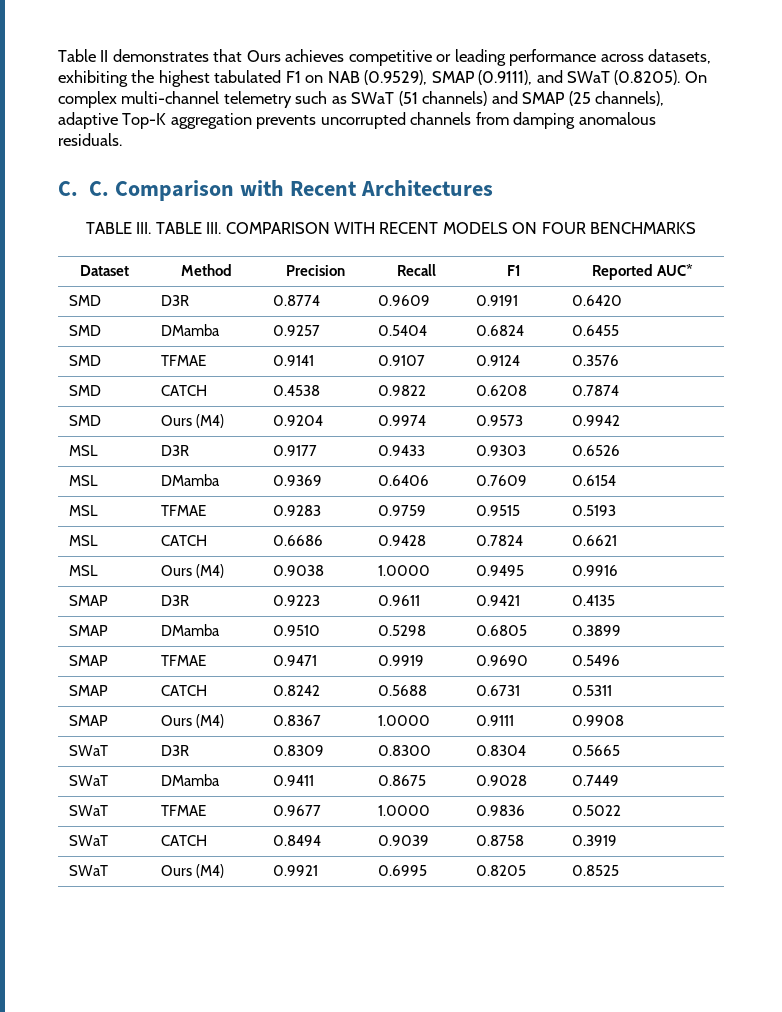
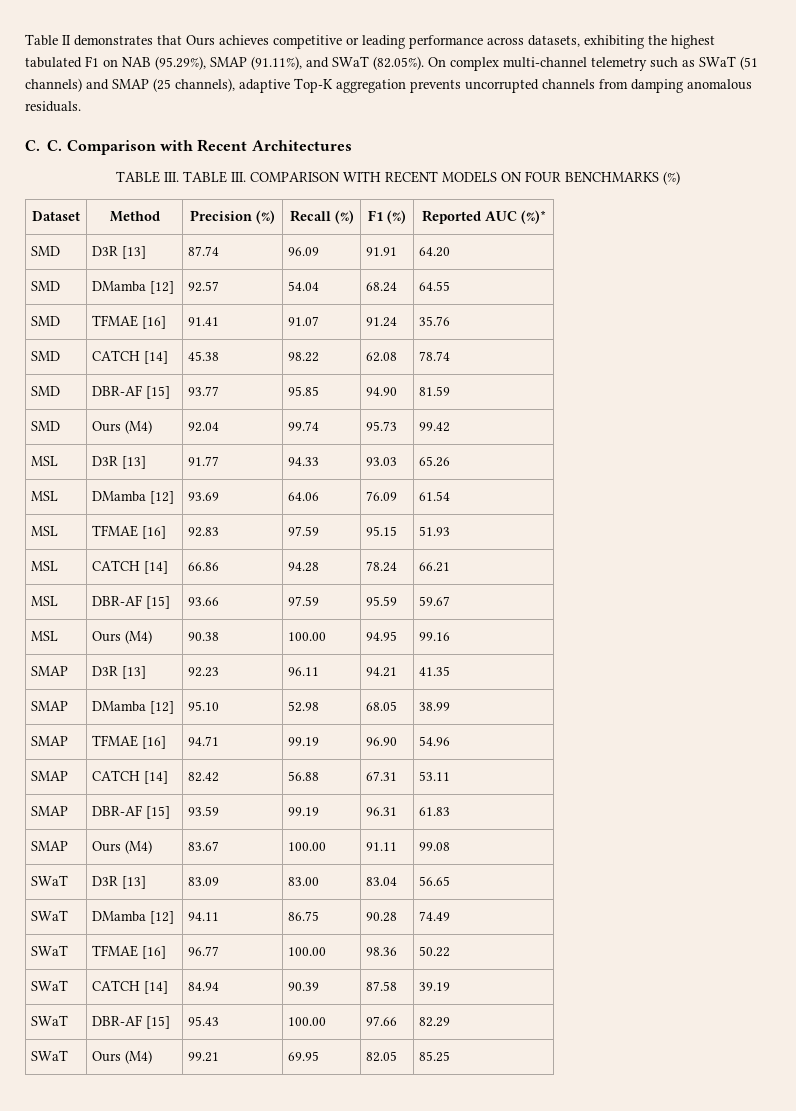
[364,70,533,85] (0.9529), SMAP (0.9111), -> [155,56,302,70] (95.29%), SMAP (91.11%),
[614,70,681,85] (0.8205). -> [373,56,424,70] (82.05%).
(697, 228) none -> [663,171,680,185] (%)
(345, 270) none -> [256,210,275,224] (%)
[506,265,521,276] | F1 -> [334,210,354,224] [368,210,406,224] (%) | F1 (%)
[657,264,694,276] AUC* -> [484,210,546,224] AUC (%)*
[272,295,320,306] [377,295,430,306] [475,295,518,306] [571,295,622,306] [68,325,101,336] [160,324,220,336] [272,325,320,336] [377,325,427,336] [475,325,524,336] [571,325,619,336] [68,355,101,366] [160,355,206,366] [272,355,314,366] [377,355,425,366] [475,355,520,366] [571,355,619,366] [68,385,101,396] [160,385,207,396] [272,385,320,396] [377,385,426,396] [475,385,527,396] [571,385,619,396] [68,415,101,426] [160,414,224,428] [272,415,323,426] [377,415,426,426] [475,415,523,426] [571,415,620,426] [68,445,98,456] [160,445,189,456] [272,445,317,456] [377,445,425,456] [475,445,526,456] [571,445,620,456] [68,475,98,486] [160,474,220,486] [272,475,322,486] [377,475,429,486] [475,475,527,486] [571,475,616,486] [68,505,98,516] [160,505,206,516] [272,505,321,516] [377,505,426,516] [475,505,520,516] [571,505,616,516] [68,535,98,546] [160,535,207,546] [272,535,323,546] [377,535,426,546] [475,535,523,546] [571,535,617,546] [68,565,98,576] [160,564,224,578] [272,565,324,576] [377,565,430,576] [475,565,524,576] [571,565,618,576] [68,595,108,606] [160,595,189,606] [272,595,320,606] [377,595,420,606] [475,595,520,606] [571,595,615,606] [68,625,108,636] [160,624,220,636] [272,625,320,636] [377,625,426,636] [475,625,527,636] [571,625,621,636] [68,655,108,666] [160,655,206,666] [272,655,317,666] [377,655,424,666] [475,655,528,666] [571,655,620,666] [68,685,108,696] [160,685,207,696] [272,685,320,696] [377,685,427,696] [475,685,520,696] [571,685,612,696] [68,715,108,726] [160,714,224,728] [272,715,321,726] [377,715,430,726] [475,715,514,726] [571,715,624,726] [68,745,108,756] [160,745,189,756] [272,745,324,756] [377,745,431,756] [475,745,526,756] [571,745,620,756] [68,775,108,786] [160,774,220,786] [272,775,314,786] [377,775,426,786] [475,775,527,786] [571,775,619,786] [68,805,108,816] [160,805,206,816] [272,805,321,816] [377,805,430,816] [475,805,525,816] [571,805,621,816] [68,835,108,846] [160,835,207,846] [272,835,321,846] [377,835,429,846] [475,835,524,846] [571,835,617,846] | 0.8774 | 0.9609 | 0.9191 | 0.6420 // SMD | DMamba | 0.9257 | 0.5404 | 0.6824 | 0.6455 // SMD | TFMAE | 0.9141 | 0.9107 | 0.9124 | 0.3576 // SMD | CATCH | 0.4538 | 0.9822 | 0.6208 | 0.7874 // SMD | Ours (M4) | 0.9204 | 0.9974 | 0.9573 | 0.9942 // MSL | D3R | 0.9177 | 0.9433 | 0.9303 | 0.6526 // MSL | DMamba | 0.9369 | 0.6406 | 0.7609 | 0.6154 // MSL | TFMAE | 0.9283 | 0.9759 | 0.9515 | 0.5193 // MSL | CATCH | 0.6686 | 0.9428 | 0.7824 | 0.6621 // MSL | Ours (M4) | 0.9038 | 1.0000 | 0.9495 | 0.9916 // SMAP | D3R | 0.9223 | 0.9611 | 0.9421 | 0.4135 // SMAP | DMamba | 0.9510 | 0.5298 | 0.6805 | 0.3899 // SMAP | TFMAE | 0.9471 | 0.9919 | 0.9690 | 0.5496 // SMAP | CATCH | 0.8242 | 0.5688 | 0.6731 | 0.5311 // SMAP | Ours (M4) | 0.8367 | 1.0000 | 0.9111 | 0.9908 // SWaT | D3R | 0.8309 | 0.8300 | 0.8304 | 0.5665 // SWaT | DMamba | 0.9411 | 0.8675 | 0.9028 | 0.7449 // SWaT | TFMAE | 0.9677 | 1.0000 | 0.9836 | 0.5022 // SWaT | CATCH | 0.8494 | 0.9039 | 0.8758 | 0.3919 -> [122,246,147,259] [188,246,220,256] [288,247,320,256] [366,247,398,256] [419,247,451,257] [31,281,61,291] [92,281,175,294] [188,281,220,292] [288,281,320,291] [366,282,398,292] [419,281,451,291] [31,316,61,326] [92,315,167,329] [188,317,220,326] [288,316,320,326] [366,317,398,327] [419,316,451,326] [31,351,61,361] [92,350,169,364] [188,351,220,361] [288,352,320,362] [366,352,398,362] [419,351,451,361] [31,386,61,396] [92,385,171,399] [188,386,220,396] [288,386,320,396] [366,387,398,396] [419,386,451,396] [31,421,61,431] [92,420,153,434] [188,422,220,432] [288,421,320,431] [366,421,398,431] [419,422,451,432] [31,456,59,466] [92,456,147,469] [188,456,220,466] [288,457,320,466] [366,457,398,466] [419,456,451,467] [31,491,59,501] [92,491,175,504] [188,492,220,501] [288,492,320,501] [366,491,398,501] [419,491,451,501] [31,526,59,536] [92,525,167,539] [188,527,220,537] [288,526,320,536] [366,526,398,536] [419,526,451,536] [31,561,59,571] [92,560,169,574] [188,562,220,571] [288,562,320,572] [366,561,398,572] [419,562,451,572] [31,596,59,606] [92,595,171,609] [188,597,220,606] [288,596,320,606] [366,596,398,606] [419,596,451,606] [31,631,59,641] [92,630,153,644] [188,632,220,641] [288,632,327,641] [366,631,398,641] [419,632,451,641] [31,666,69,676] [92,666,147,679] [188,667,220,677] [288,667,320,676] [366,667,398,677] [419,666,451,676] [31,701,69,711] [92,701,175,714] [188,701,220,711] [288,701,320,712] [366,701,398,711] [419,702,451,711] [31,736,69,746] [92,735,167,749] [188,736,220,746] [288,737,320,746] [366,737,398,746] [419,736,451,746] [31,771,69,781] [92,770,169,784] [188,772,220,782] [288,771,320,781] [366,771,398,781] [419,771,451,781] [31,806,69,816] [92,805,171,819] [188,806,220,816] [288,807,320,816] [366,807,398,816] [419,807,451,816] [31,841,69,851] [92,840,153,854] [188,841,220,851] [288,842,327,851] [366,842,398,851] [419,842,451,851] [31,875,69,886] [92,876,147,889] [188,877,220,886] [288,877,320,886] [366,877,398,886] [419,876,451,886] [31,910,69,921] [92,911,175,924] [188,912,220,921] [288,911,320,921] [366,912,398,922] [419,911,451,921] [31,945,69,956] [92,945,167,959] [188,946,220,956] [288,947,327,956] [366,947,398,956] [419,946,451,957] [31,980,69,991] [92,980,169,994] [188,982,220,991] [288,982,320,991] [366,981,398,991] [419,982,451,991] [31,1015,69,1026] [92,1015,171,1029] [188,1016,220,1026] [288,1017,327,1026] [366,1016,398,1026] [419,1017,451,1027] [13] | 87.74 | 96.09 | 91.91 | 64.20 // SMD | DMamba [12] | 92.57 | 54.04 | 68.24 | 64.55 // SMD | TFMAE [16] | 91.41 | 91.07 | 91.24 | 35.76 // SMD | CATCH [14] | 45.38 | 98.22 | 62.08 | 78.74 // SMD | DBR-AF [15] | 93.77 | 95.85 | 94.90 | 81.59 // SMD | Ours (M4) | 92.04 | 99.74 | 95.73 | 99.42 // MSL | D3R [13] | 91.77 | 94.33 | 93.03 | 65.26 // MSL | DMamba [12] | 93.69 | 64.06 | 76.09 | 61.54 // MSL | TFMAE [16] | 92.83 | 97.59 | 95.15 | 51.93 // MSL | CATCH [14] | 66.86 | 94.28 | 78.24 | 66.21 // MSL | DBR-AF [15] | 93.66 | 97.59 | 95.59 | 59.67 // MSL | Ours (M4) | 90.38 | 100.00 | 94.95 | 99.16 // SMAP | D3R [13] | 92.23 | 96.11 | 94.21 | 41.35 // SMAP | DMamba [12] | 95.10 | 52.98 | 68.05 | 38.99 // SMAP | TFMAE [16] | 94.71 | 99.19 | 96.90 | 54.96 // SMAP | CATCH [14] | 82.42 | 56.88 | 67.31 | 53.11 // SMAP | DBR-AF [15] | 93.59 | 99.19 | 96.31 | 61.83 // SMAP | Ours (M4) | 83.67 | 100.00 | 91.11 | 99.08 // SWaT | D3R [13] | 83.09 | 83.00 | 83.04 | 56.65 // SWaT | DMamba [12] | 94.11 | 86.75 | 90.28 | 74.49 // SWaT | TFMAE [16] | 96.77 | 100.00 | 98.36 | 50.22 // SWaT | CATCH [14] | 84.94 | 90.39 | 87.58 | 39.19 // SWaT | DBR-AF [15] | 95.43 | 100.00 | 97.66 | 82.29
[272,865,318,876] [377,865,427,876] [475,865,526,876] [571,865,619,876] 0.9921 | 0.6995 | 0.8205 | 0.8525 -> [188,1052,220,1062] [288,1051,320,1061] [366,1051,398,1062] [419,1051,451,1062] 99.21 | 69.95 | 82.05 | 85.25

